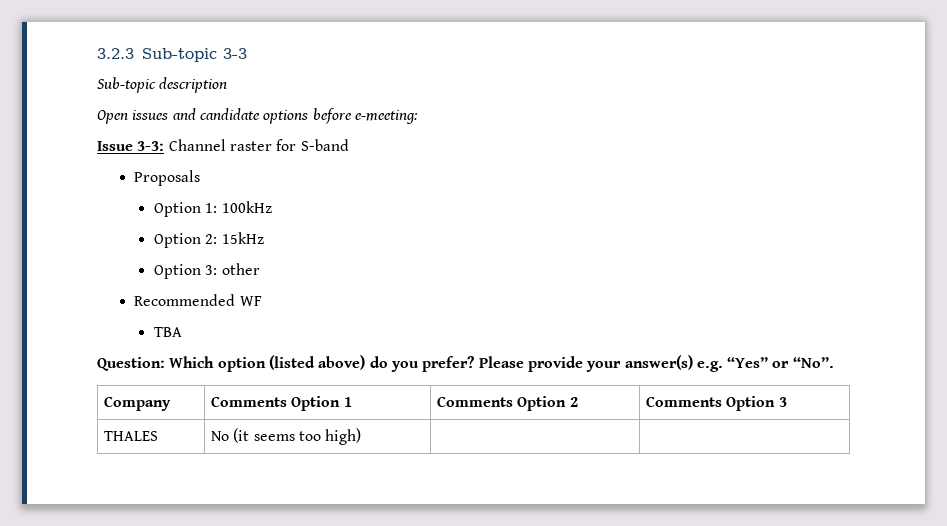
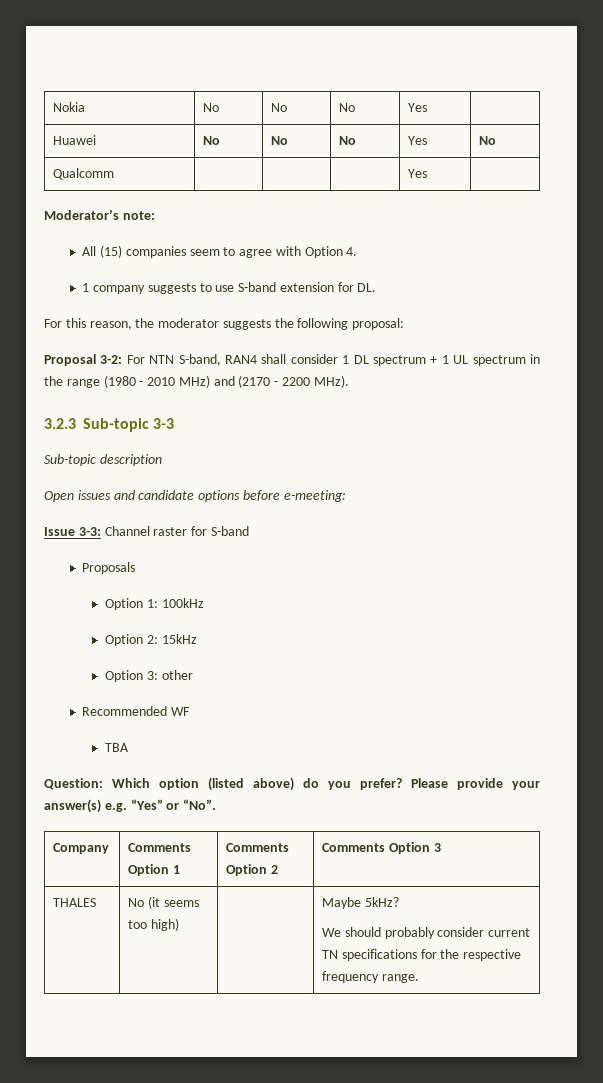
(97, 53) none -> [53,102,86,112] [203,103,220,112] [271,103,288,112] [339,103,356,112] [408,103,428,112] [53,135,97,145] [203,136,221,145] [271,136,289,145] [339,136,357,145] [408,136,428,145] [479,136,497,145] [53,168,115,180] [408,169,428,178] [44,209,155,220] [82,245,358,258] [82,282,377,294] [44,318,405,330] [44,354,540,366] [44,375,349,388] Nokia | No | No | No | Yes | // Huawei | No | No | No | Yes | No // Qualcomm | | | | Yes | // Moderator’s note: // All (15) companies seem to agree with Option 4. // 1 company suggests to use S-band extension for DL. // For this reason, the moderator suggests the following proposal: // Proposal 3-2: For NTN S-band, RAN4 shall consider 1 DL spectrum + 1 UL spectrum in the range (1980 - 2010 MHz) and (2170 - 2200 MHz). //
(362, 436) none -> [322,897,399,909] [322,927,531,939] [322,949,522,961] [322,971,419,983] Maybe 5kHz? // We should probably consider current TN specifications for the respective frequency range.

